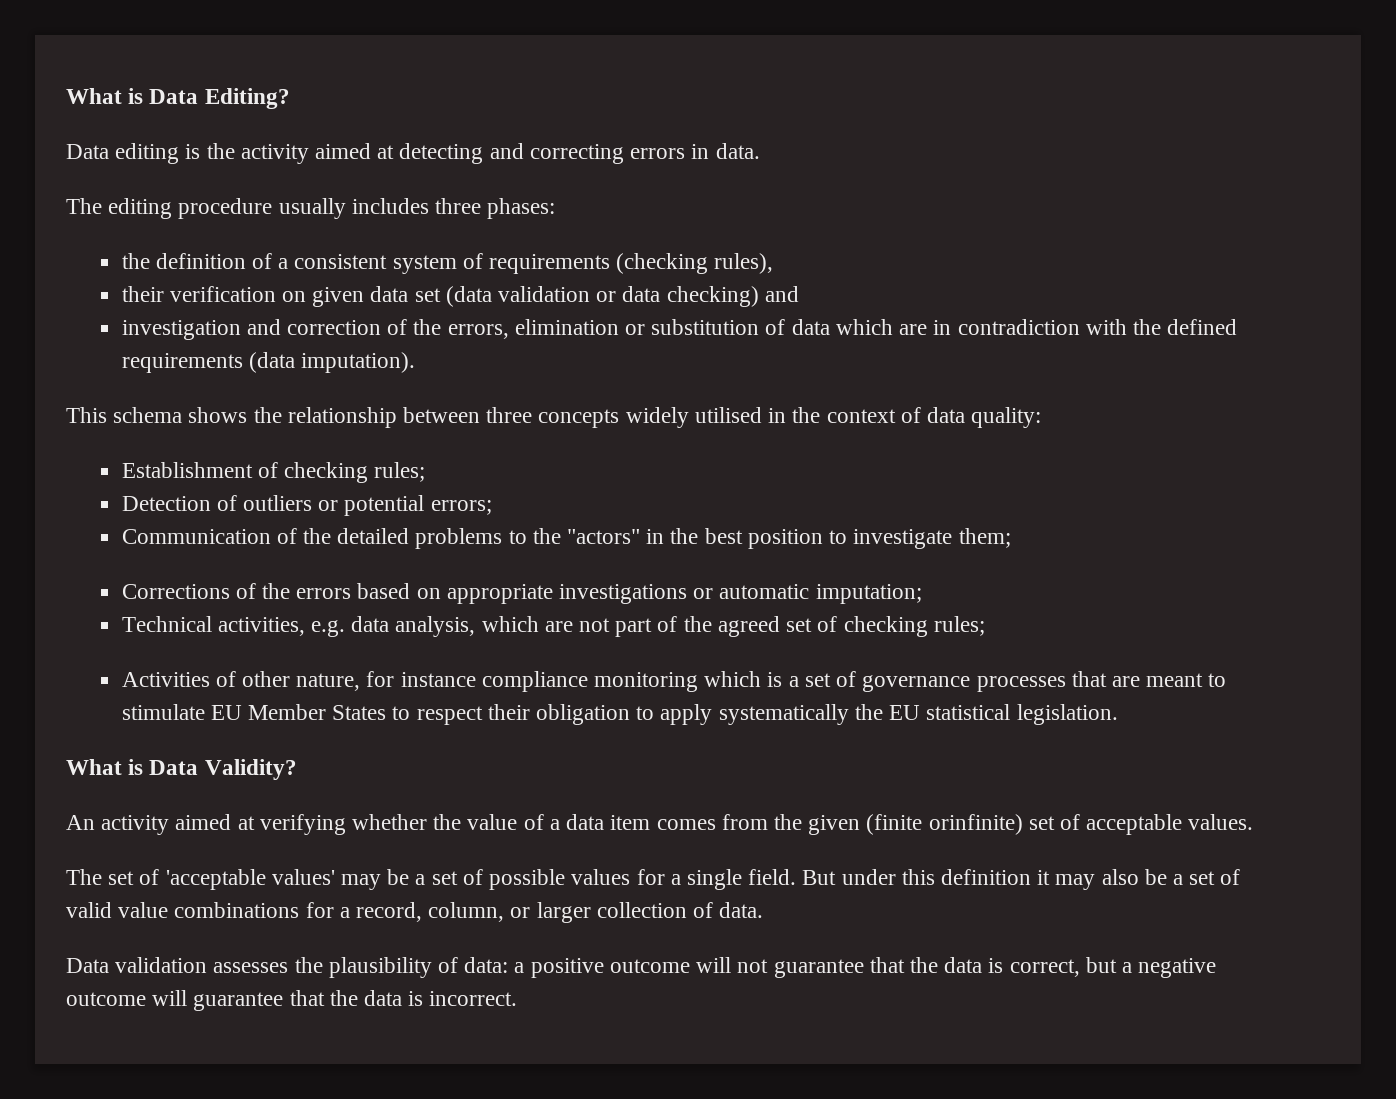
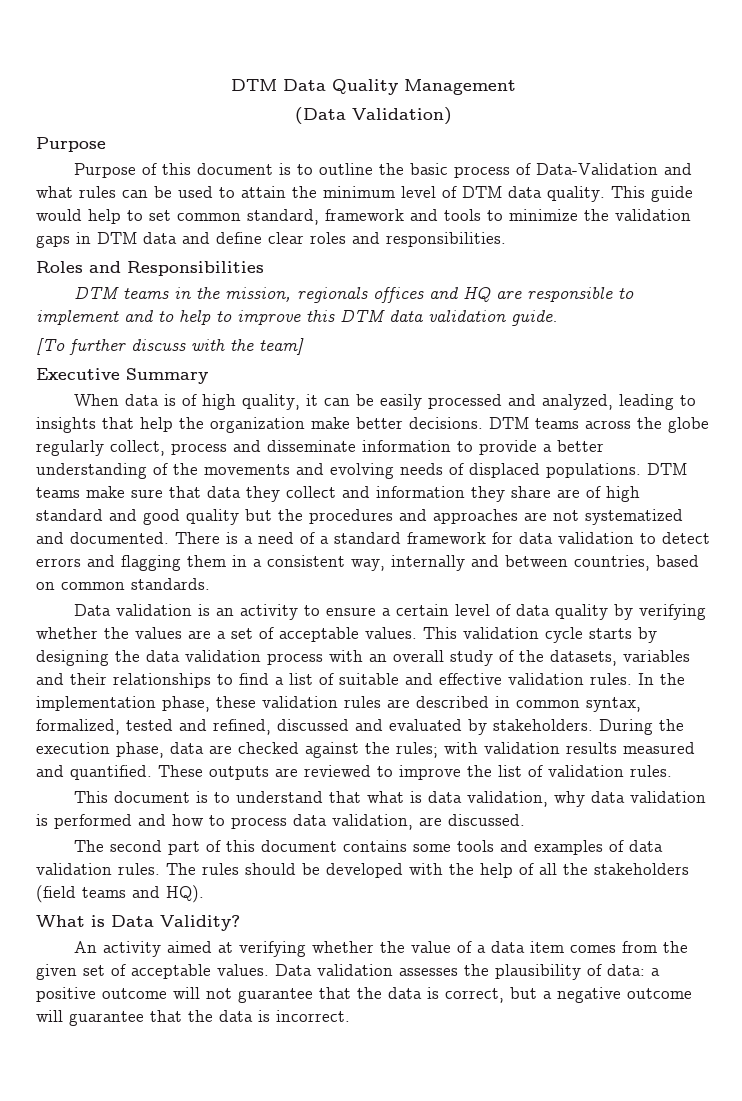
[66,88,290,109] [66,143,760,164] [66,198,556,219] [121,253,774,274] [121,286,799,307] [121,319,1238,340] [121,352,415,373] [66,407,1042,428] [121,462,426,483] [121,495,492,516] [121,528,1011,549] [121,583,922,604] [121,616,985,637] [121,671,1227,692] [121,704,1118,725] What is Data Editing? // Data editing is the activity aimed at detecting and correcting errors in data. // The editing procedure usually includes three phases: // the definition of a consistent system of requirements (checking rules), // their verification on given data set (data validation or data checking) and // investigation and correction of the errors, elimination or substitution of data which are in contradiction with the defined requirements (data imputation). // This schema shows the relationship between three concepts widely utilised in the context of data quality: // Establishment of checking rules; // Detection of outliers or potential errors; // Communication of the detailed problems to the "actors" in the best position to investigate them; // Corrections of the errors based on appropriate investigations or automatic imputation; // Technical activities, e.g. data analysis, which are not part of the agreed set of checking rules; // Activities of other nature, for instance compliance monitoring which is a set of governance processes that are meant to stimulate EU Member States to respect their obligation to apply systematically the EU statistical legislation. -> [231,79,516,95] [295,107,452,125] [36,137,106,152] [74,163,693,178] [36,186,693,202] [36,209,691,225] [36,232,506,248] [36,261,264,276] [74,286,635,303] [36,309,558,326] [36,338,304,355] [36,368,208,384] [74,394,697,410] [36,417,709,433] [36,440,604,456] [36,463,687,479] [36,486,640,502] [36,509,683,525] [36,532,710,544] [36,555,699,571] [36,578,210,590] [74,604,707,620] [36,627,657,643] [36,650,690,666] [36,673,685,688] [36,696,641,712] [36,719,684,735] [36,742,695,758] [36,765,672,780] [74,791,707,807] [36,814,525,830] [74,840,664,855] [36,863,689,878] [36,885,204,903] DTM Data Quality Management // (Data Validation) // Purpose // Purpose of this document is to outline the basic process of Data-Validation and what rules can be used to attain the minimum level of DTM data quality. This guide would help to set common standard, framework and tools to minimize the validation gaps in DTM data and define clear roles and responsibilities. // Roles and Responsibilities // DTM teams in the mission, regionals offices and HQ are responsible to implement and to help to improve this DTM data validation guide. // [To further discuss with the team] // Executive Summary // When data is of high quality, it can be easily processed and analyzed, leading to insights that help the organization make better decisions. DTM teams across the globe regularly collect, process and disseminate information to provide a better understanding of the movements and evolving needs of displaced populations. DTM teams make sure that data they collect and information they share are of high standard and good quality but the procedures and approaches are not systematized and documented. There is a need of a standard framework for data validation to detect errors and flagging them in a consistent way, internally and between countries, based on common standards. // Data validation is an activity to ensure a certain level of data quality by verifying whether the values are a set of acceptable values. This validation cycle starts by designing the data validation process with an overall study of the datasets, variables and their relationships to find a list of suitable and effective validation rules. In the implementation phase, these validation rules are described in common syntax, formalized, tested and refined, discussed and evaluated by stakeholders. During the execution phase, data are checked against the rules; with validation results measured and quantified. These outputs are reviewed to improve the list of validation rules. // This document is to understand that what is data validation, why data validation is performed and how to process data validation, are discussed. // The second part of this document contains some tools and examples of data validation rules. The rules should be developed with the help of all the stakeholders (field teams and HQ).
[866,814,1254,835] [66,869,1241,890] [66,902,764,923] (finite orinfinite) set of acceptable values. // The set of 'acceptable values' may be a set of possible values for a single field. But under this definition it may also be a set of valid value combinations for a record, column, or larger collection of data. // -> [83,964,269,979] set of acceptable values.

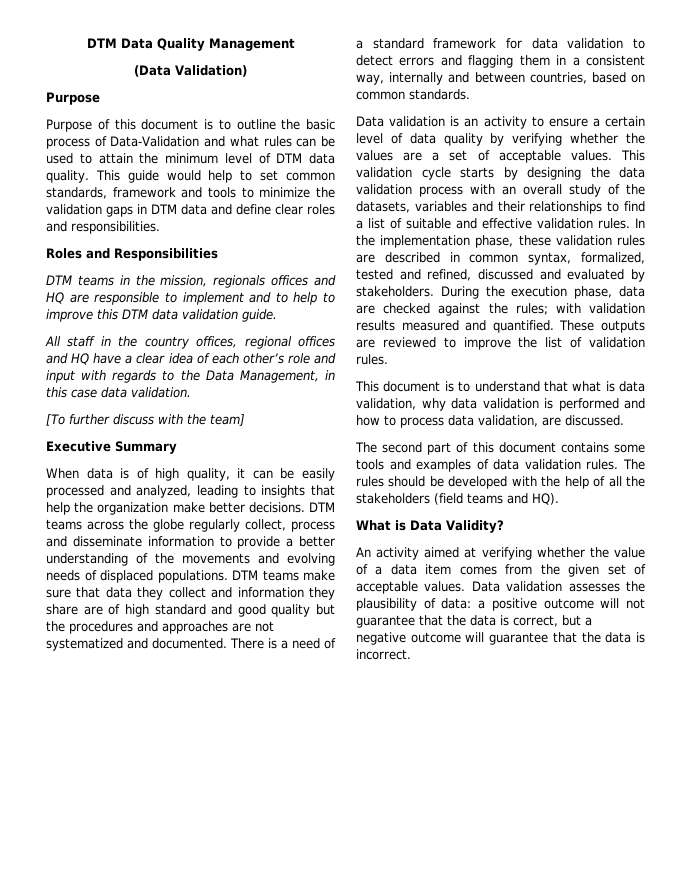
[247,209,319,225] standard, -> [46,187,107,199] standards,
(558, 318) none -> [45,336,335,349] [46,353,336,365] [46,370,335,383] [46,387,191,398] // All staff in the country offices, regional offices and HQ have a clear idea of each other’s role and input with regards to the Data Management, in this case data validation.

